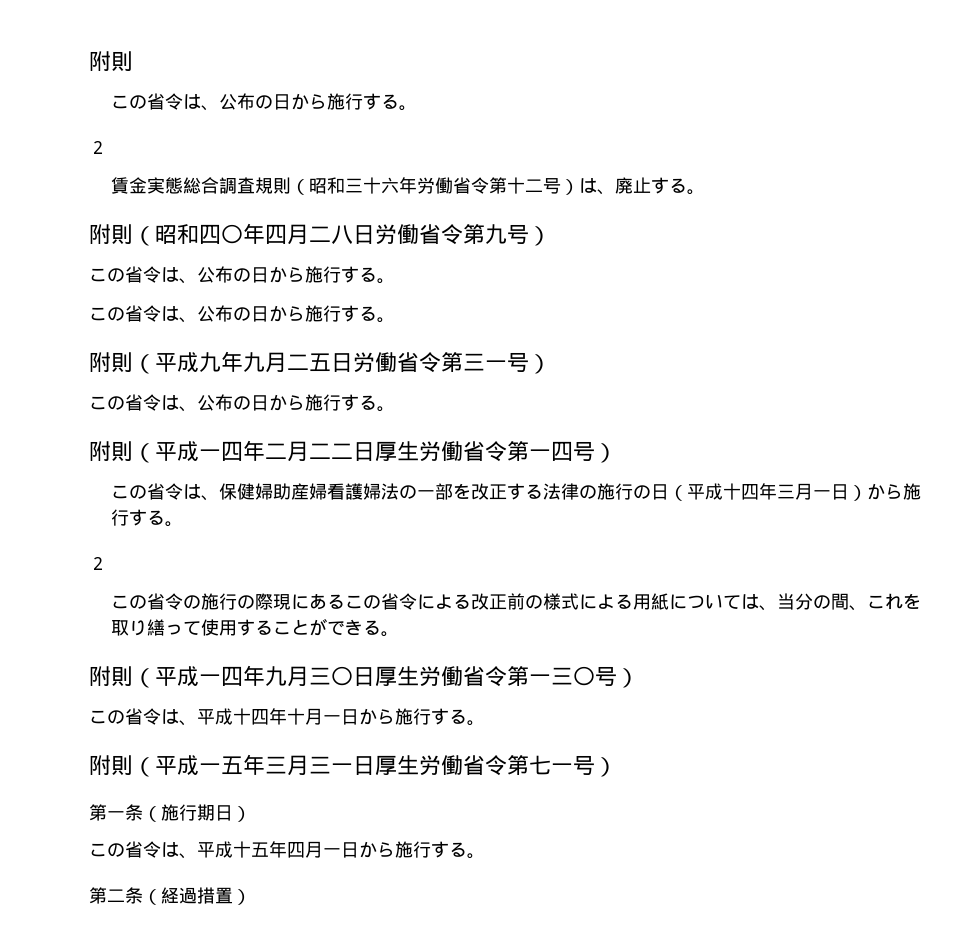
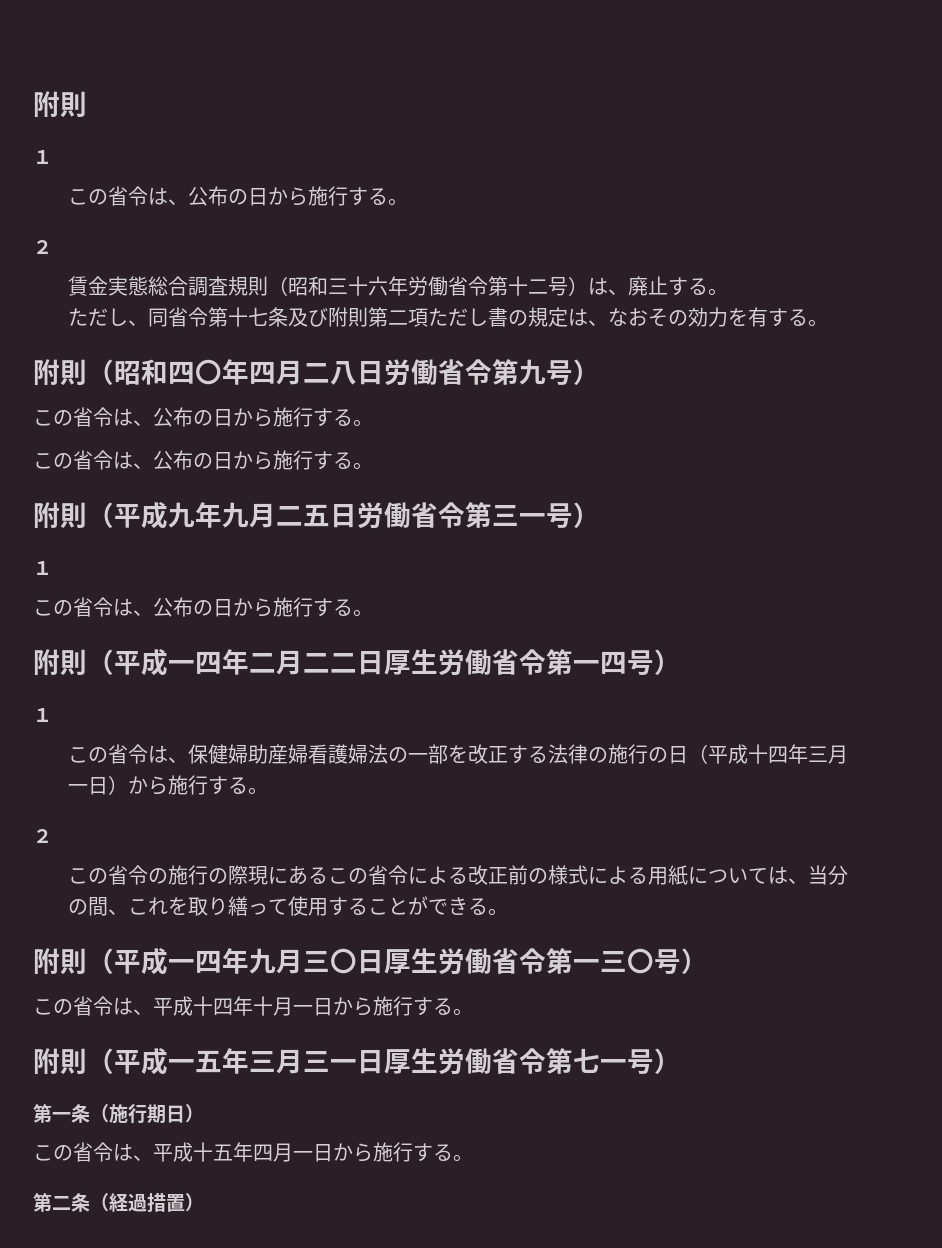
[89,51,133,71] 附則 -> [33,91,87,118] [33,150,52,164] 附則 // １
(705, 192) none -> [67,307,828,327] // ただし、同省令第十七条及び附則第二項ただし書の規定は、なおその効力を有する。
(551, 364) none -> [33,561,52,575] // １
(617, 453) none -> [33,708,52,722] // １

